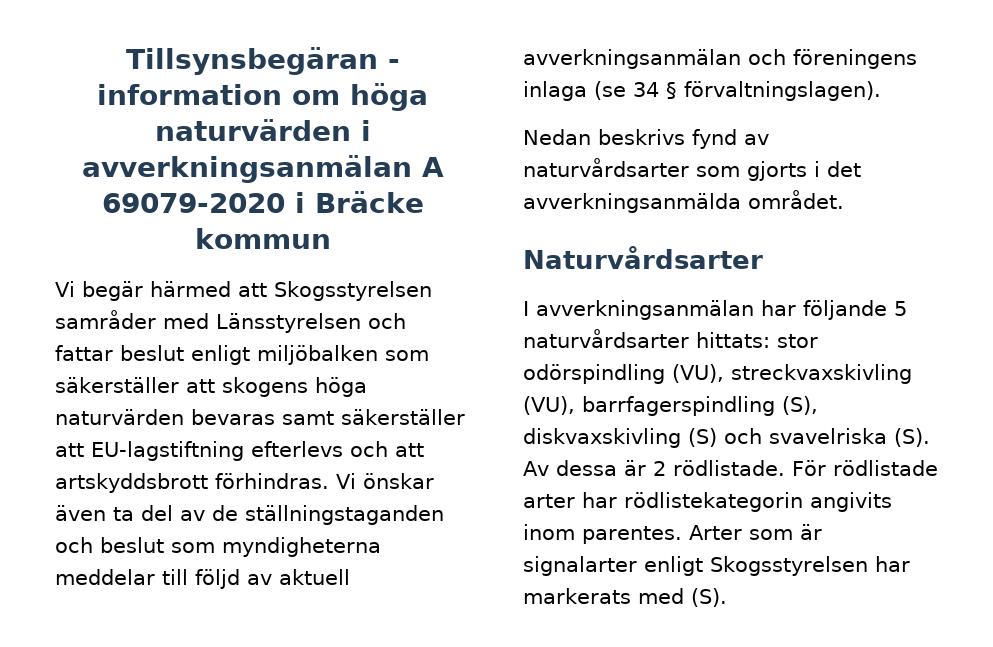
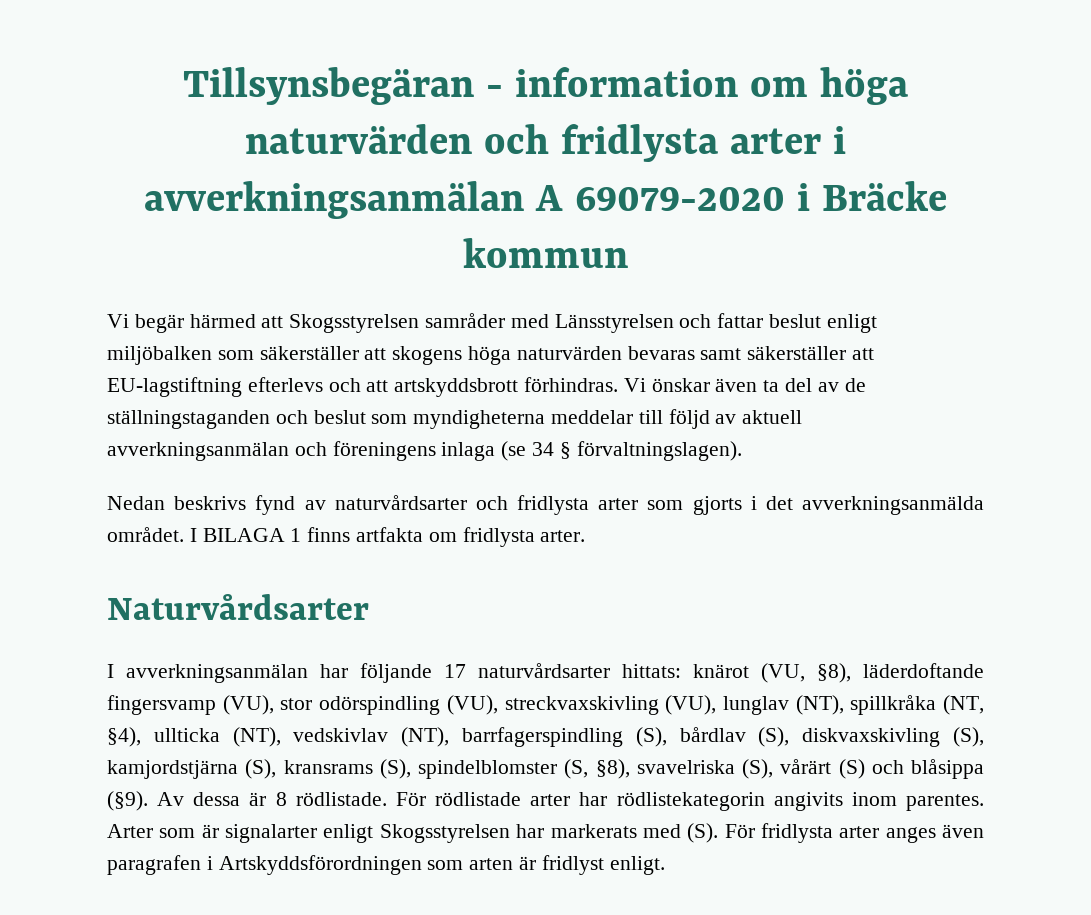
(351, 130) none -> [483,124,822,162] och fridlysta arter
(689, 167) none -> [475,495,639,515] och fridlysta arter
(844, 199) none -> [189,527,586,547] I BILAGA 1 finns artfakta om fridlysta arter.
[894,301,907,316] 5 -> [444,664,466,678] 17
(770, 340) none -> [693,663,984,683] [107,695,274,715] knärot (VU, §8), läderdoftande fingersvamp (VU),
[582,396,818,416] [523,428,930,448] barrfagerspindling (S), diskvaxskivling (S) och svavelriska (S). -> [722,695,985,715] [107,727,984,747] [107,759,984,779] [107,791,148,811] lunglav (NT), spillkråka (NT, §4), ullticka (NT), vedskivlav (NT), barrfagerspindling (S), bårdlav (S), diskvaxskivling (S), kamjordstjärna (S), kransrams (S), spindelblomster (S, §8), svavelriska (S), vårärt (S) och blåsippa (§9).
[652,461,666,476] 2 -> [275,792,287,806] 8
(727, 597) none -> [724,823,985,843] [107,855,665,875] För fridlysta arter anges även paragrafen i Artskyddsförordningen som arten är fridlyst enligt.

